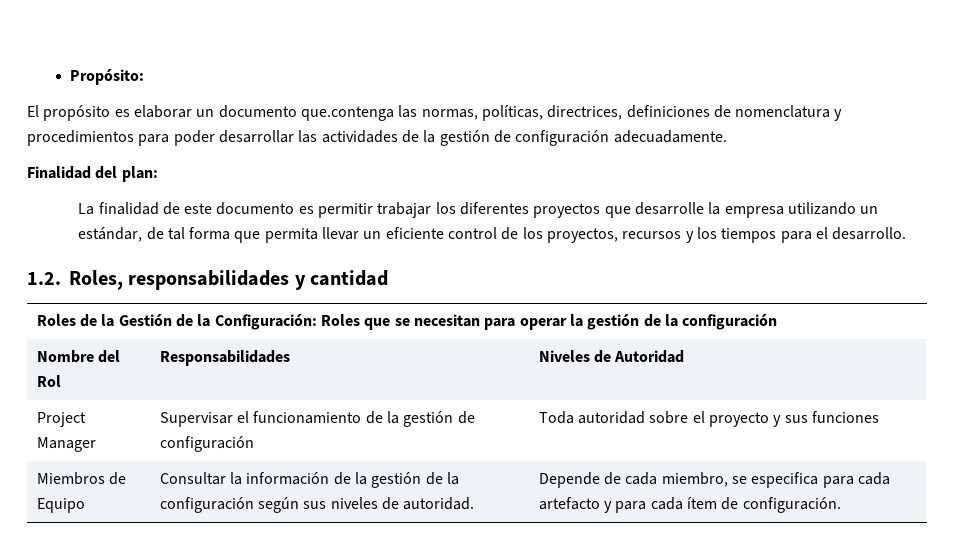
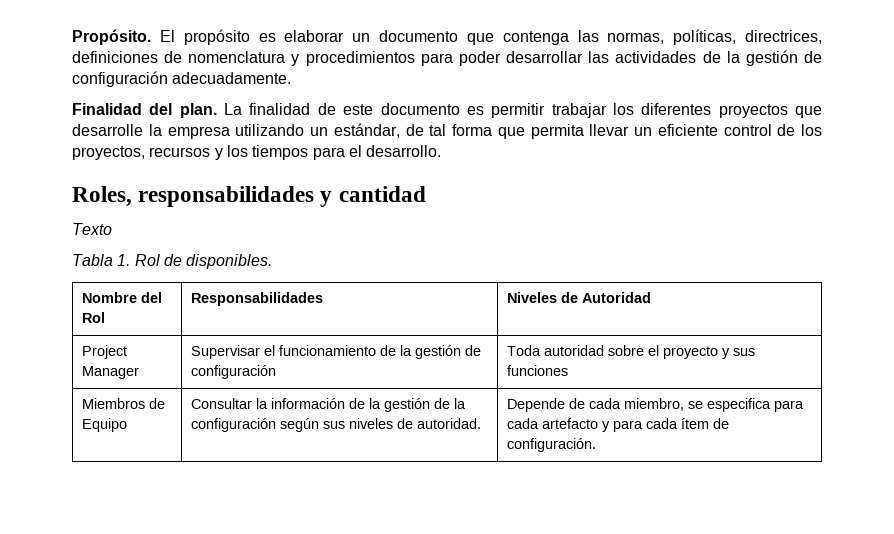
[70,69,145,85] Propósito: // -> [72,29,151,45] Propósito.
[300,106,394,121] que.contenga -> [466,31,569,45] que contenga
[121,166,158,182] plan: // -> [179,103,217,118] plan.
[27,272,61,285] 1.2. -> (442, 151) none
[36,314,778,330] // Roles de la Gestión de la Configuración: Roles que se necesitan para operar la gestión de la configuración -> [72,223,112,235] [72,254,273,269] // Texto // Tabla 1. Rol de disponibles.

